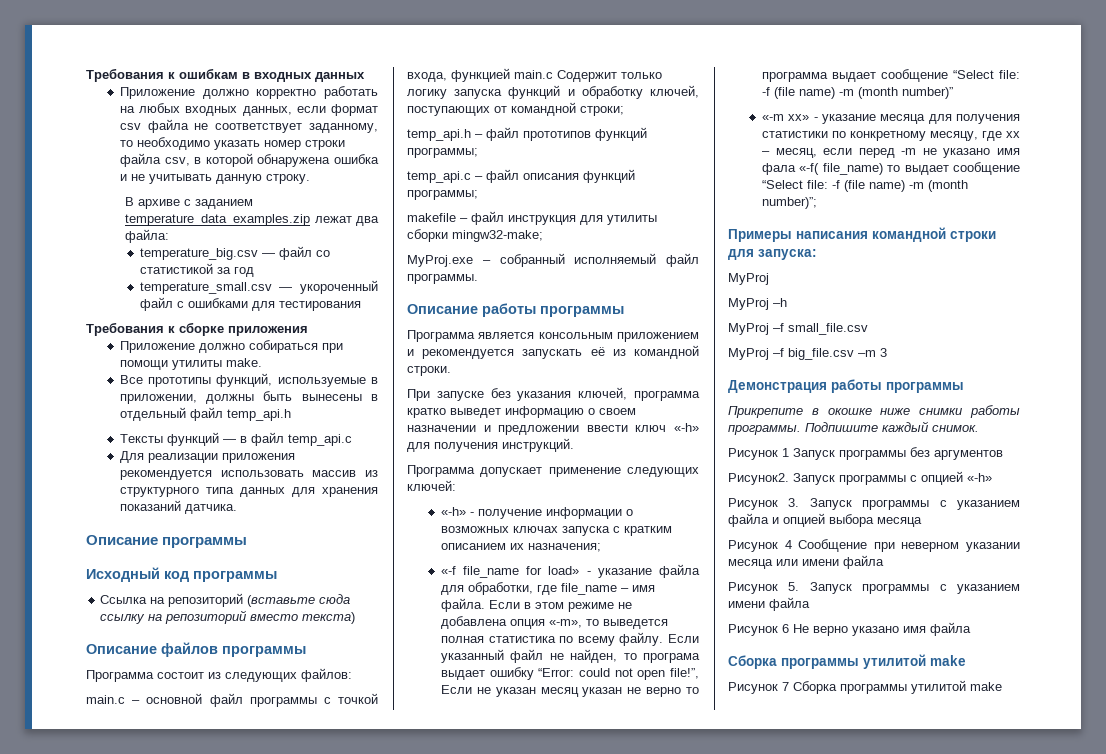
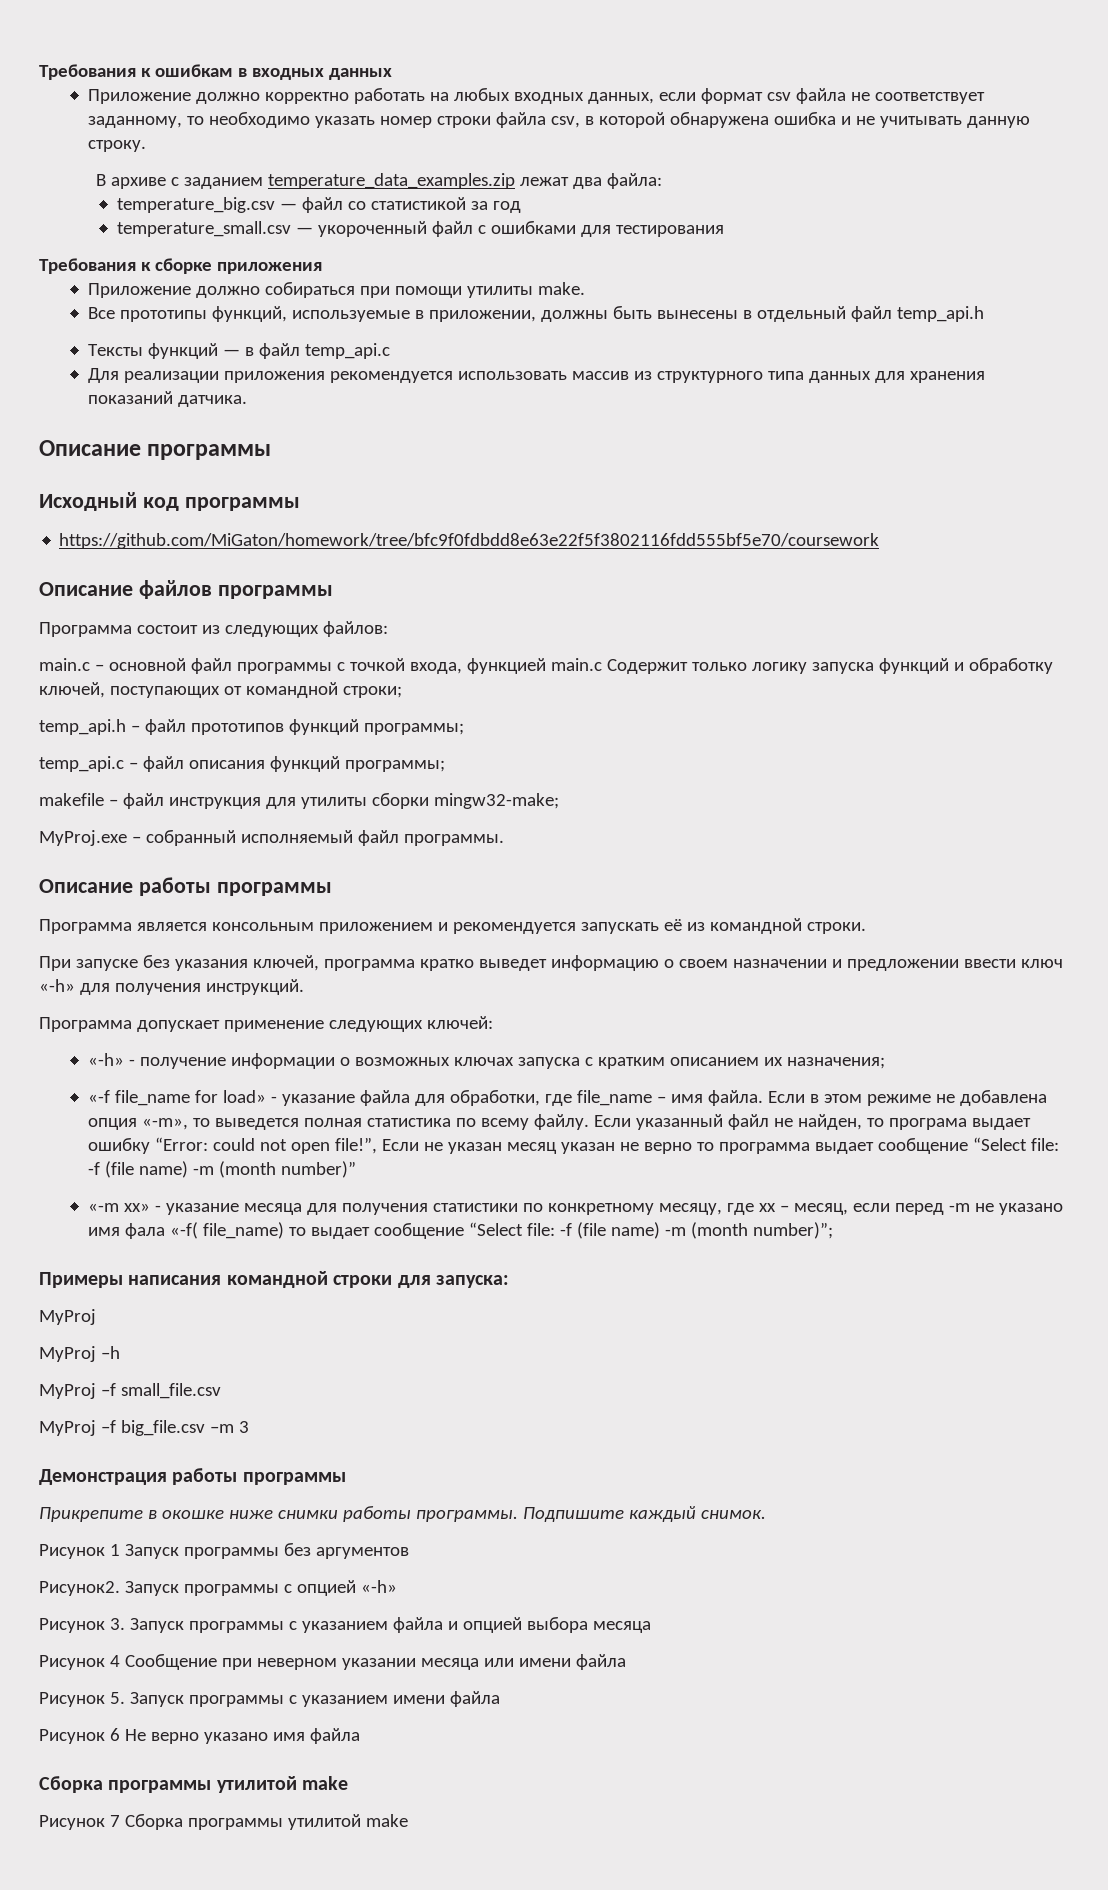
[100,593,351,607] [100,610,356,624] Ссылка на репозиторий (вставьте сюда ссылку на репозиторий вместо текста) -> [59,533,880,549] https://github.com/MiGaton/homework/tree/bfc9f0fdbdd8e63e22f5f3802116fdd555bf5e70/coursework

